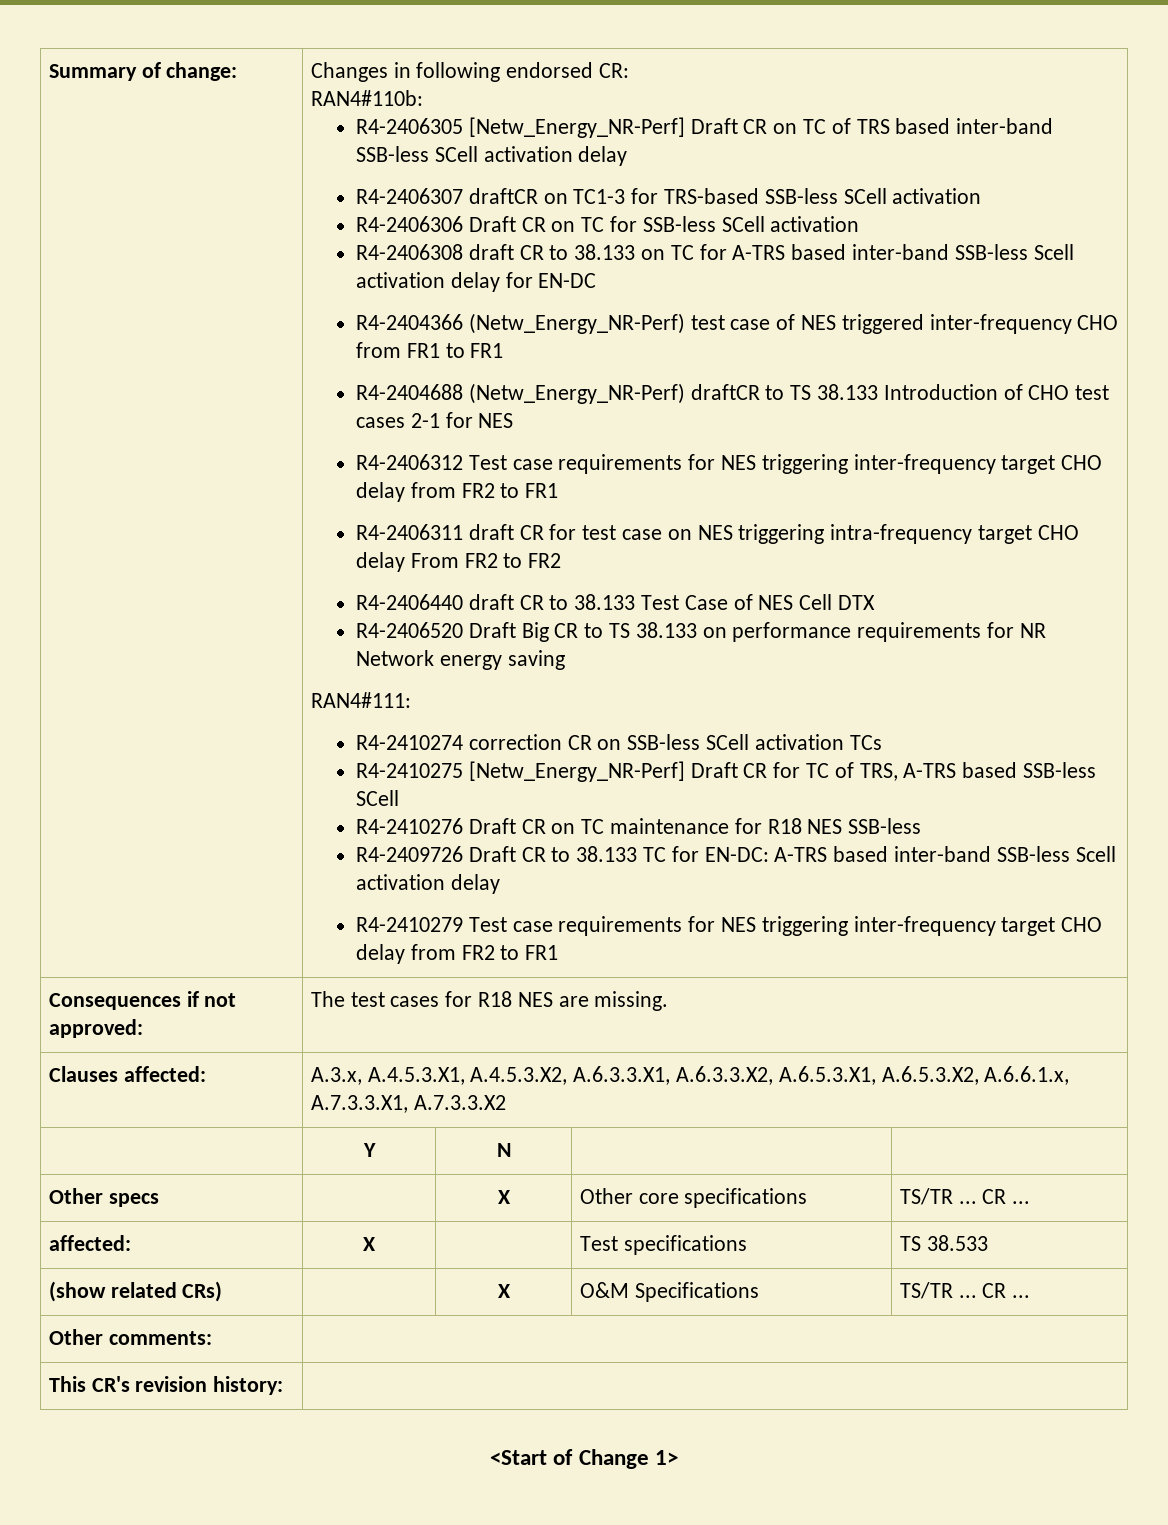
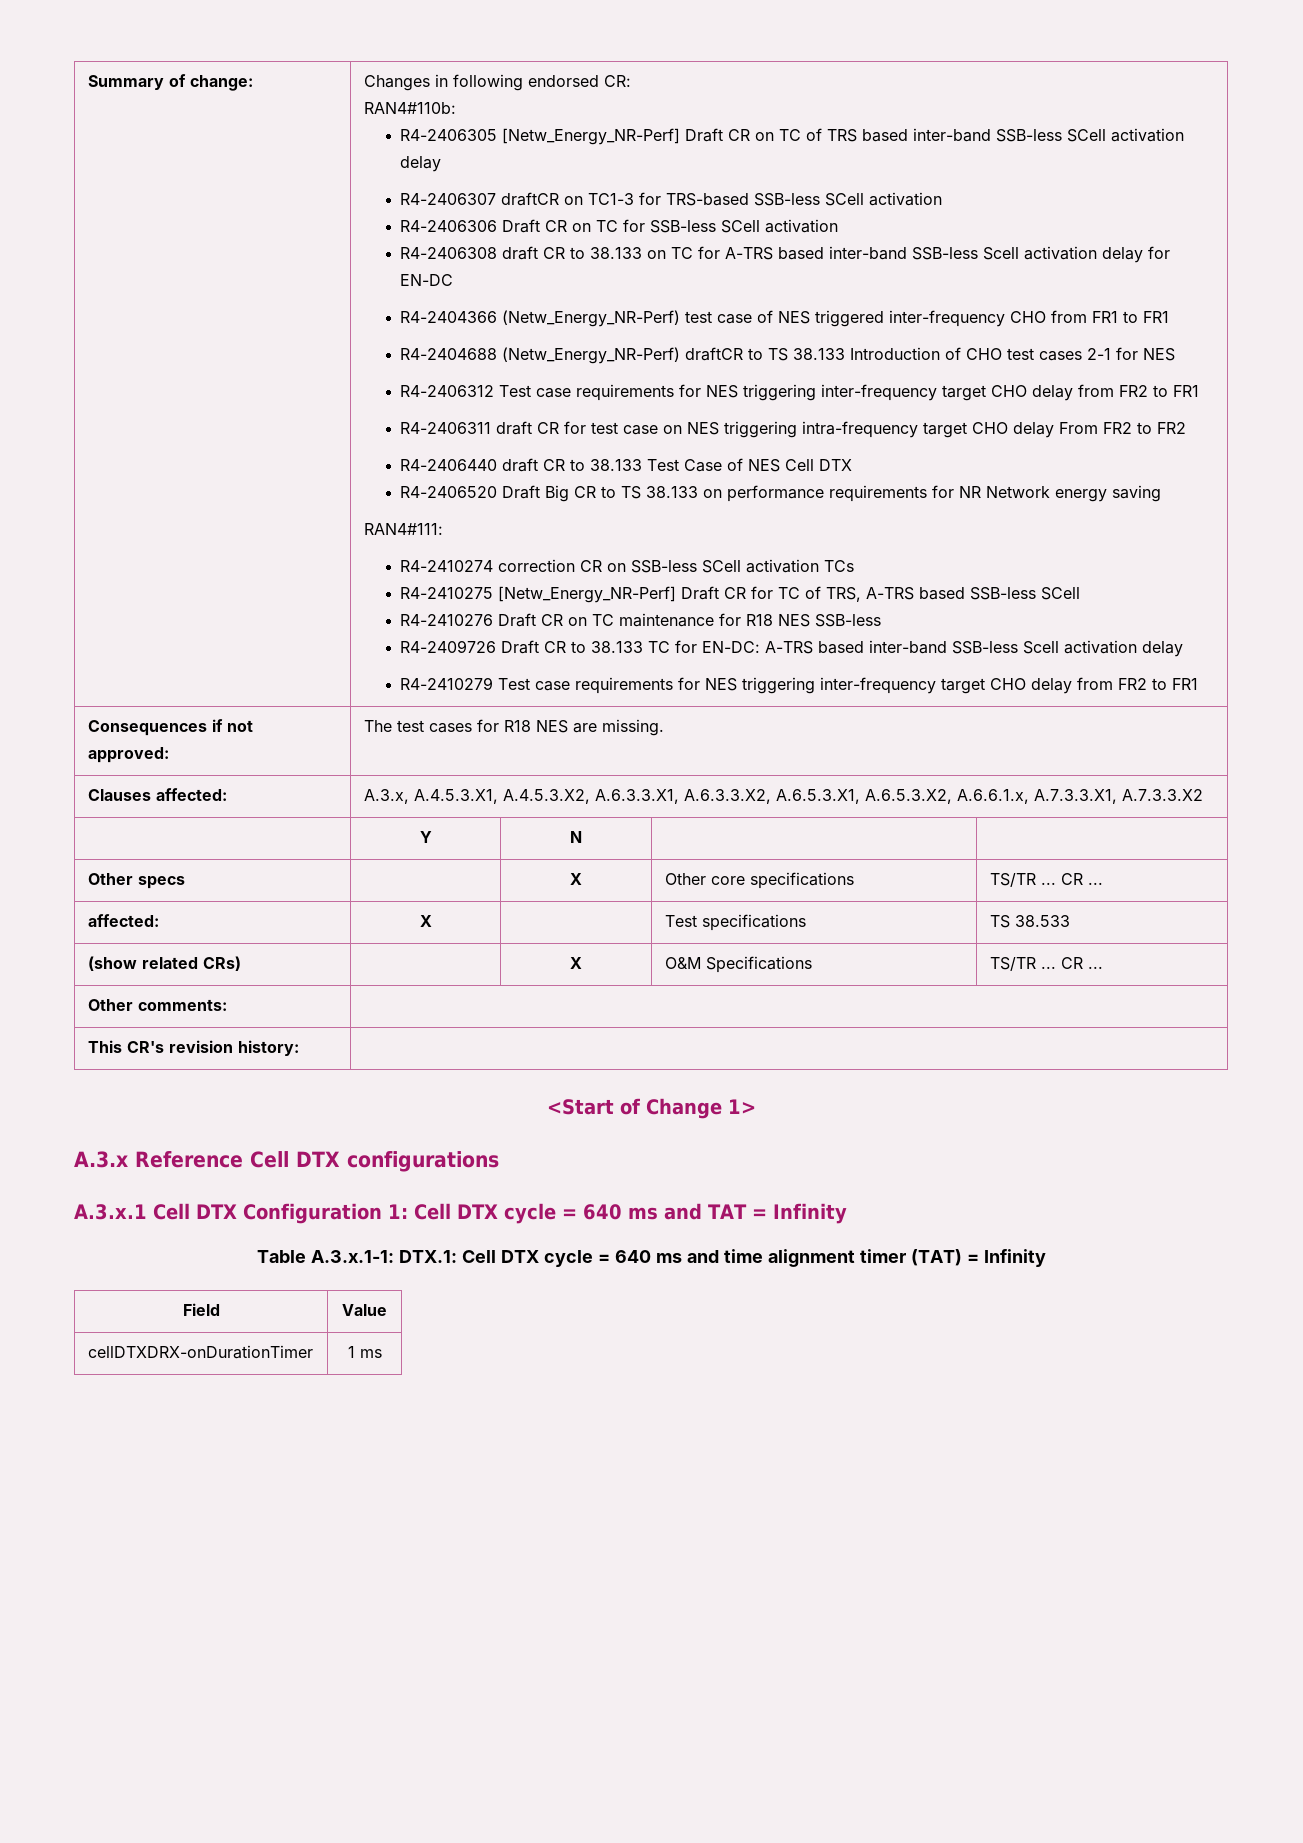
(678, 1457) none -> [74,1151,499,1172] [74,1203,847,1224] [257,1249,1046,1267] [182,1303,220,1316] [342,1304,387,1316] [87,1345,313,1359] [347,1346,382,1358] // A.3.x Reference Cell DTX configurations // A.3.x.1 Cell DTX Configuration 1: Cell DTX cycle = 640 ms and TAT = Infinity // Table A.3.x.1-1: DTX.1: Cell DTX cycle = 640 ms and time alignment timer (TAT) = Infinity // Field | Value // cellDTXDRX-onDurationTimer | 1 ms

